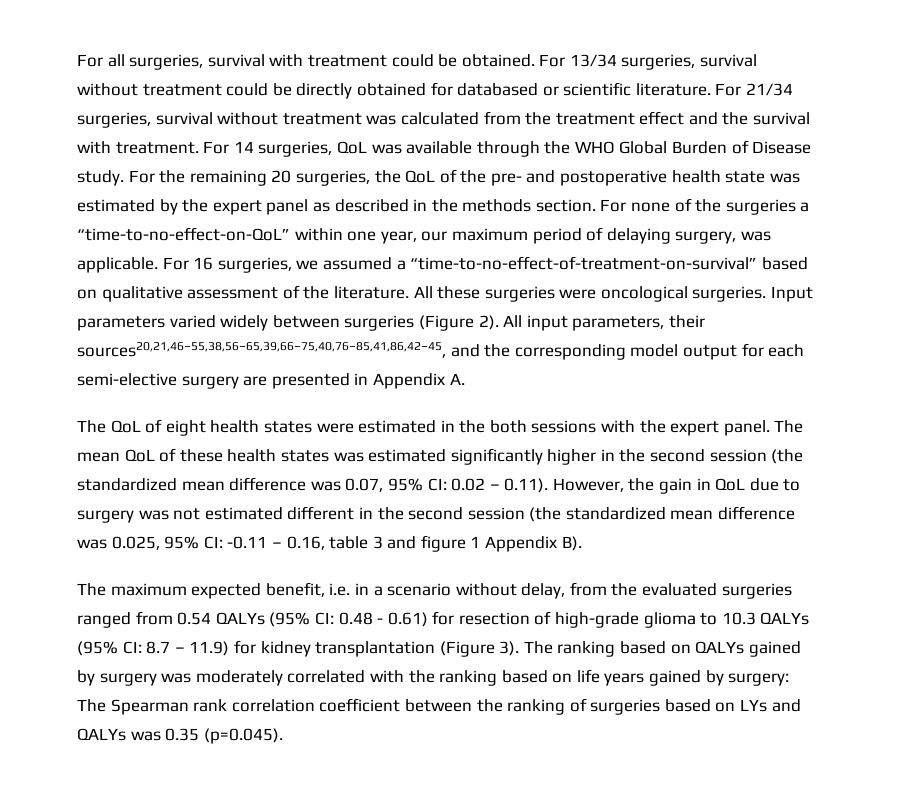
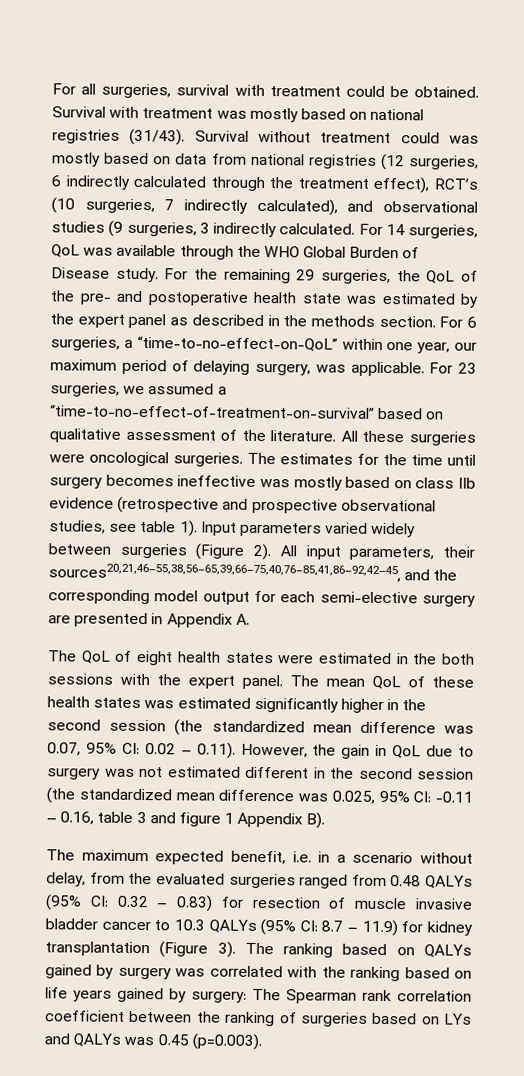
[539,54,758,70] [77,82,794,99] [77,111,811,128] [77,141,199,154] For 13/34 surgeries, survival without treatment could be directly obtained for databased or scientific literature. For 21/34 surgeries, survival without treatment was calculated from the treatment effect and the survival with treatment. -> [52,106,425,123] [52,128,479,146] [52,152,479,171] [51,175,478,194] [51,197,478,216] [51,220,356,238] Survival with treatment was mostly based on national registries (31/43). Survival without treatment could was mostly based on data from national registries (12 surgeries, 6 indirectly calculated through the treatment effect), RCT’s (10 surgeries, 7 indirectly calculated), and observational studies (9 surgeries, 3 indirectly calculated.
[271,170,292,183] 20 -> [296,269,316,281] 29
[631,198,796,215] none of the surgeries -> [466,316,477,328] [50,336,120,351] 6 surgeries,
[193,257,214,270] 16 -> [458,362,477,374] 23
(767, 294) none -> [247,452,476,466] [49,474,476,491] [49,496,436,514] [49,520,198,537] The estimates for the time until surgery becomes ineffective was mostly based on class IIb evidence (retrospective and prospective observational studies, see table 1).
[77,342,446,358] sources20,21,46–55,38,56–65,39,66–75,40,76–85,41,86,42–45, -> [48,563,401,583] sources20,21,46–55,38,56–65,39,66–75,40,76–85,41,86–92,42–45,
[177,611,696,628] 0.54 QALYs (95% CI: 0.48 - 0.61) for resection of high-grade glioma -> [390,875,473,889] [45,894,473,912] [45,918,151,931] 0.48 QALYs (95% CI: 0.32 – 0.83) for resection of muscle invasive bladder cancer
[195,670,283,686] moderately -> (206, 972) none
[165,728,283,744] 0.35 (p=0.045). -> [157,1033,262,1051] 0.45 (p=0.003).

